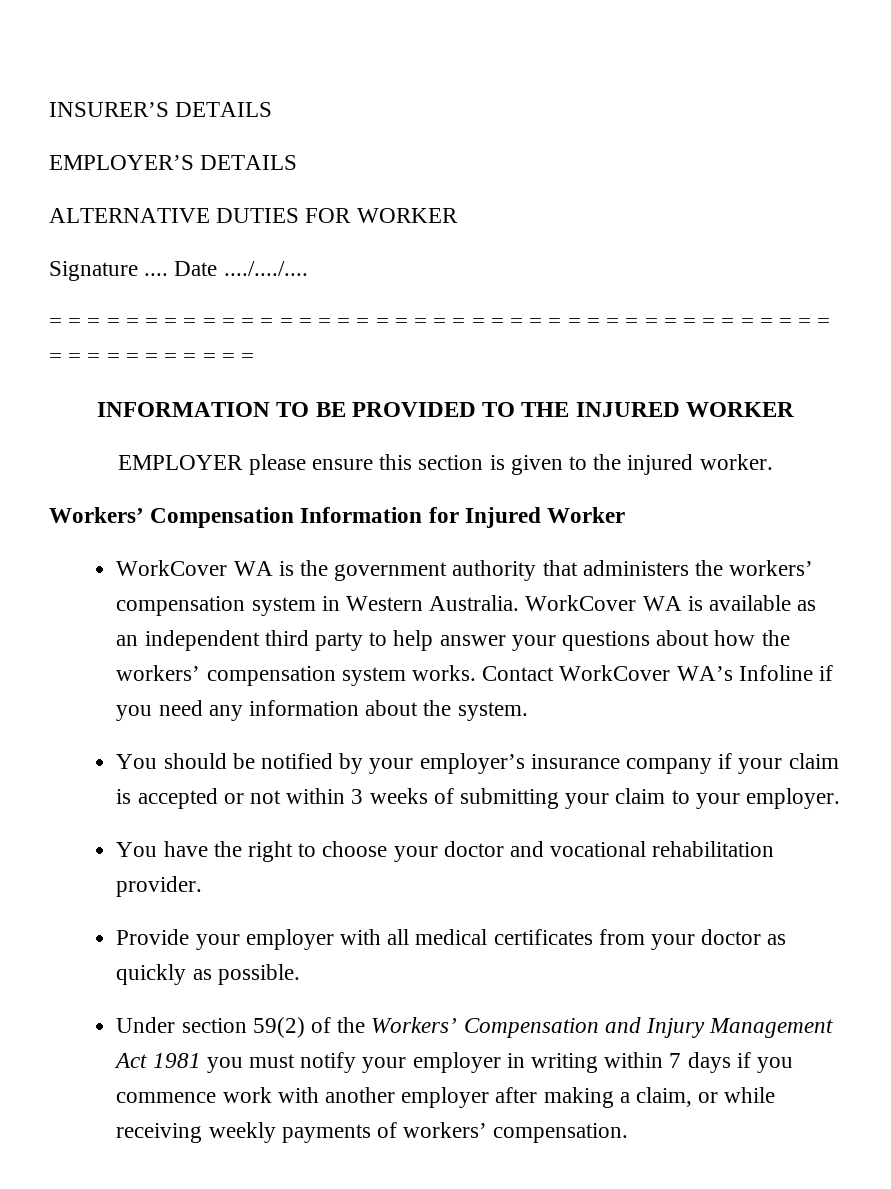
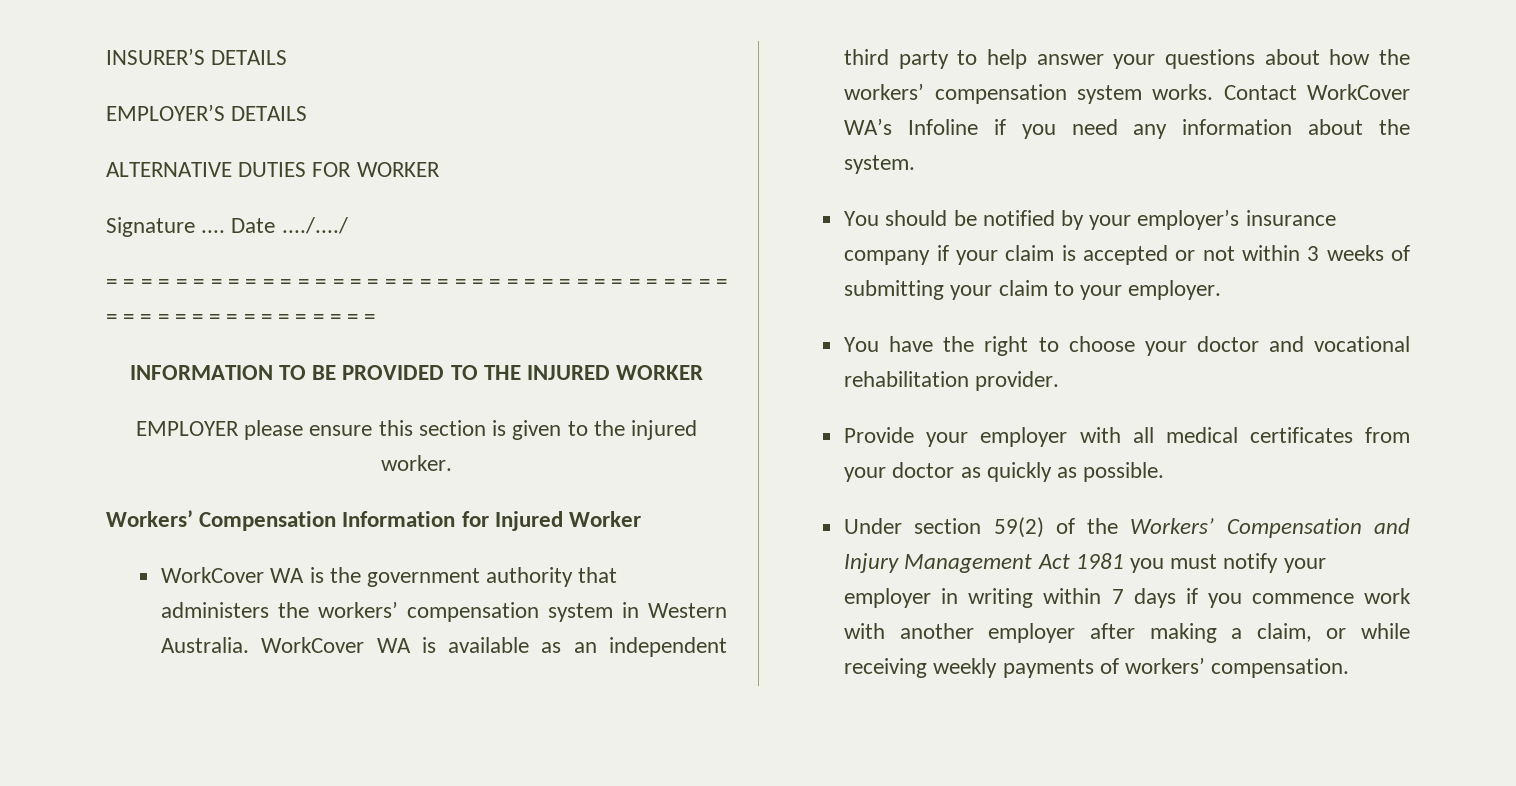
[223,261,308,276] ..../..../.... -> [281,217,348,234] ..../..../

